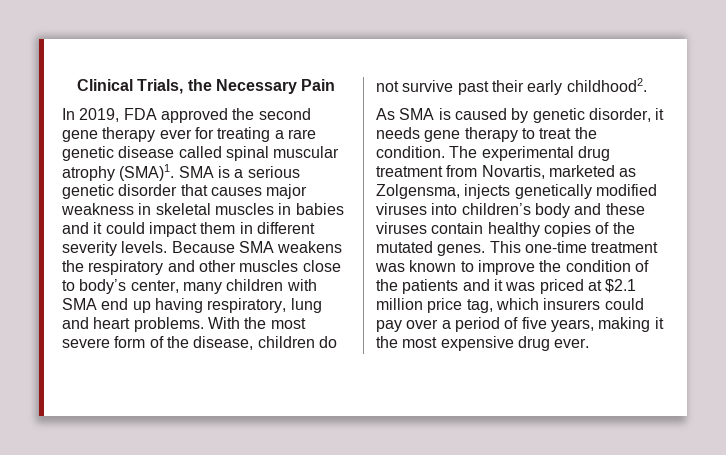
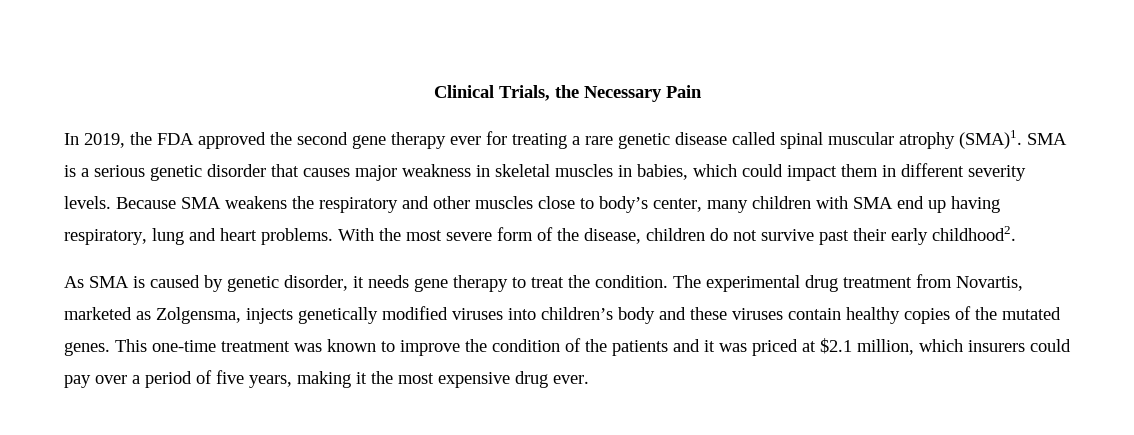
(120, 115) none -> [130,132,152,145] the
[295,203,344,215] [62,222,103,234] babies and it -> [637,164,737,180] babies, which
[376,298,493,313] million price tag, -> [857,339,914,355] million,

